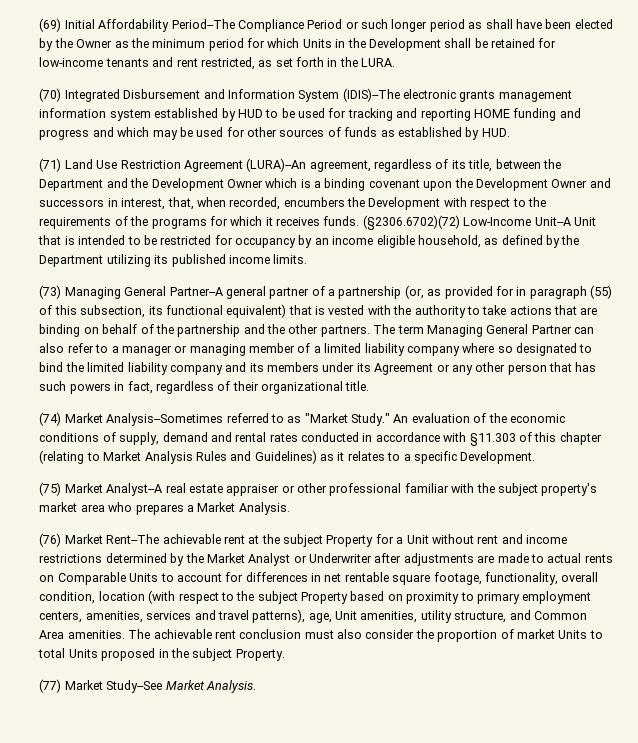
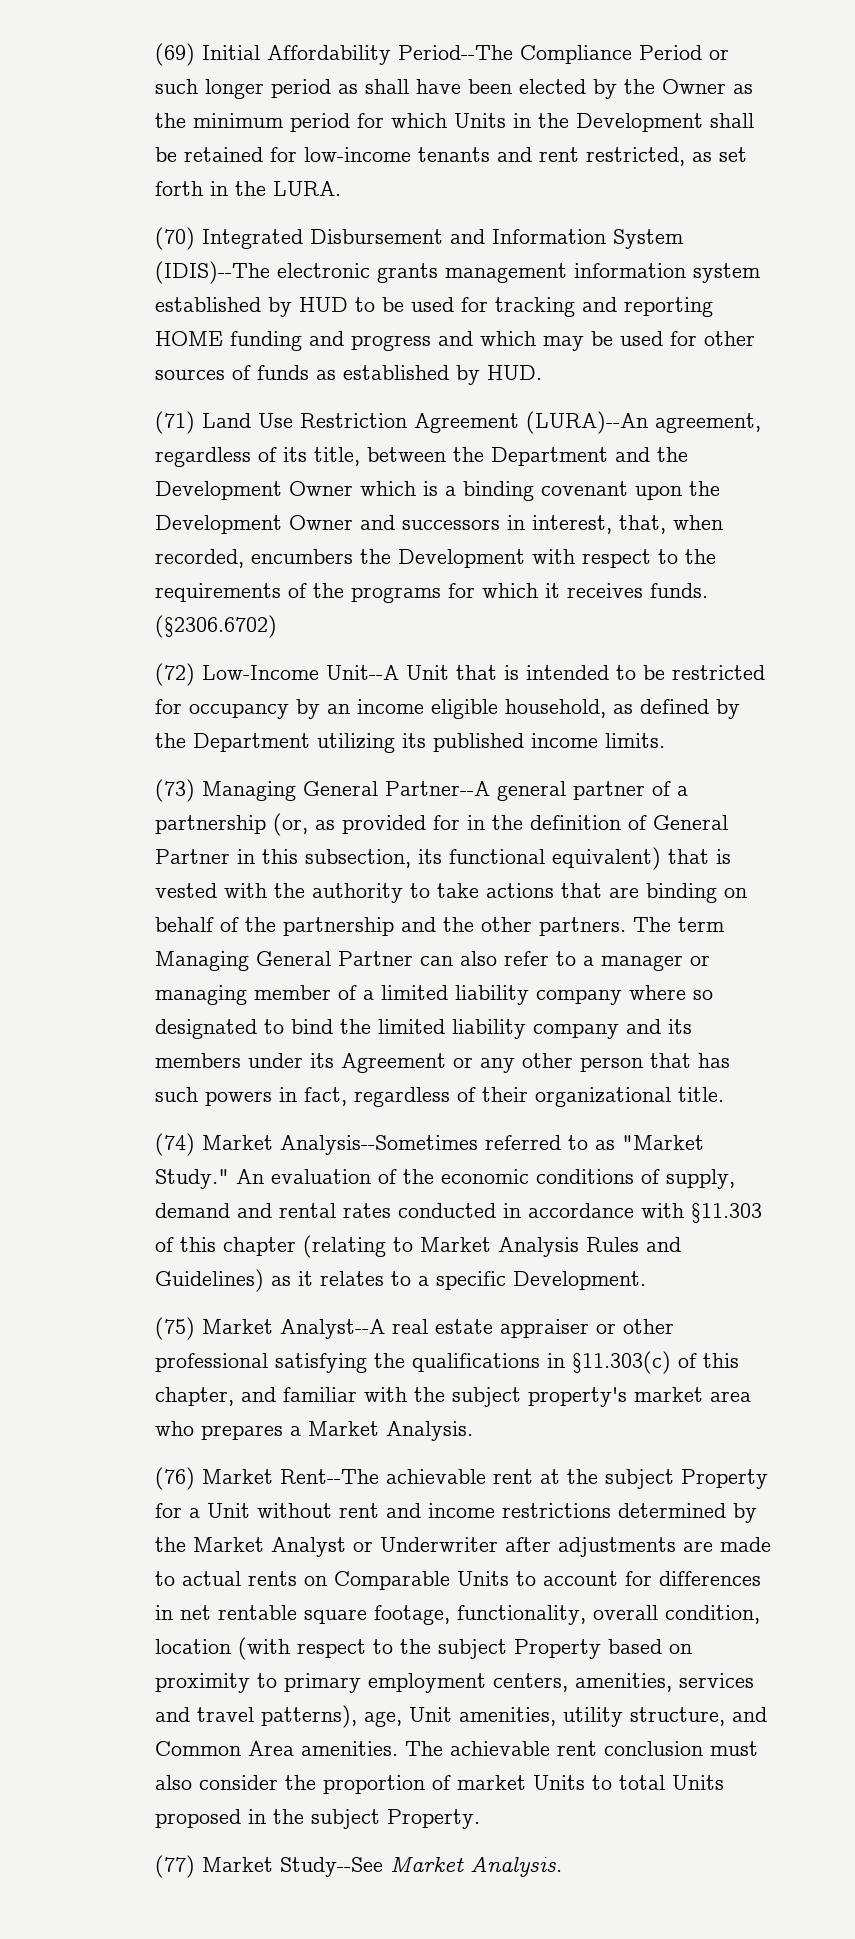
[362,215,460,230] (§2306.6702)(72) -> [155,615,278,638] [155,663,196,686] (§2306.6702) // (72)
[529,285,613,299] [39,305,53,315] paragraph (55) of -> [492,815,729,830] [155,849,256,864] the definition of General Partner in
(402, 489) none -> [275,1351,740,1374] [155,1387,277,1406] satisfying the qualifications in §11.303(c) of this chapter, and

